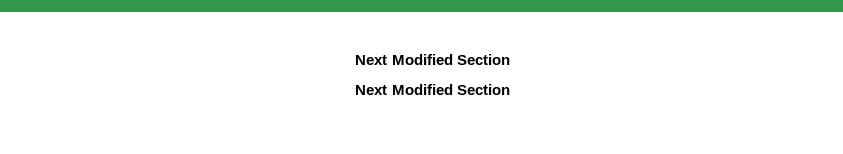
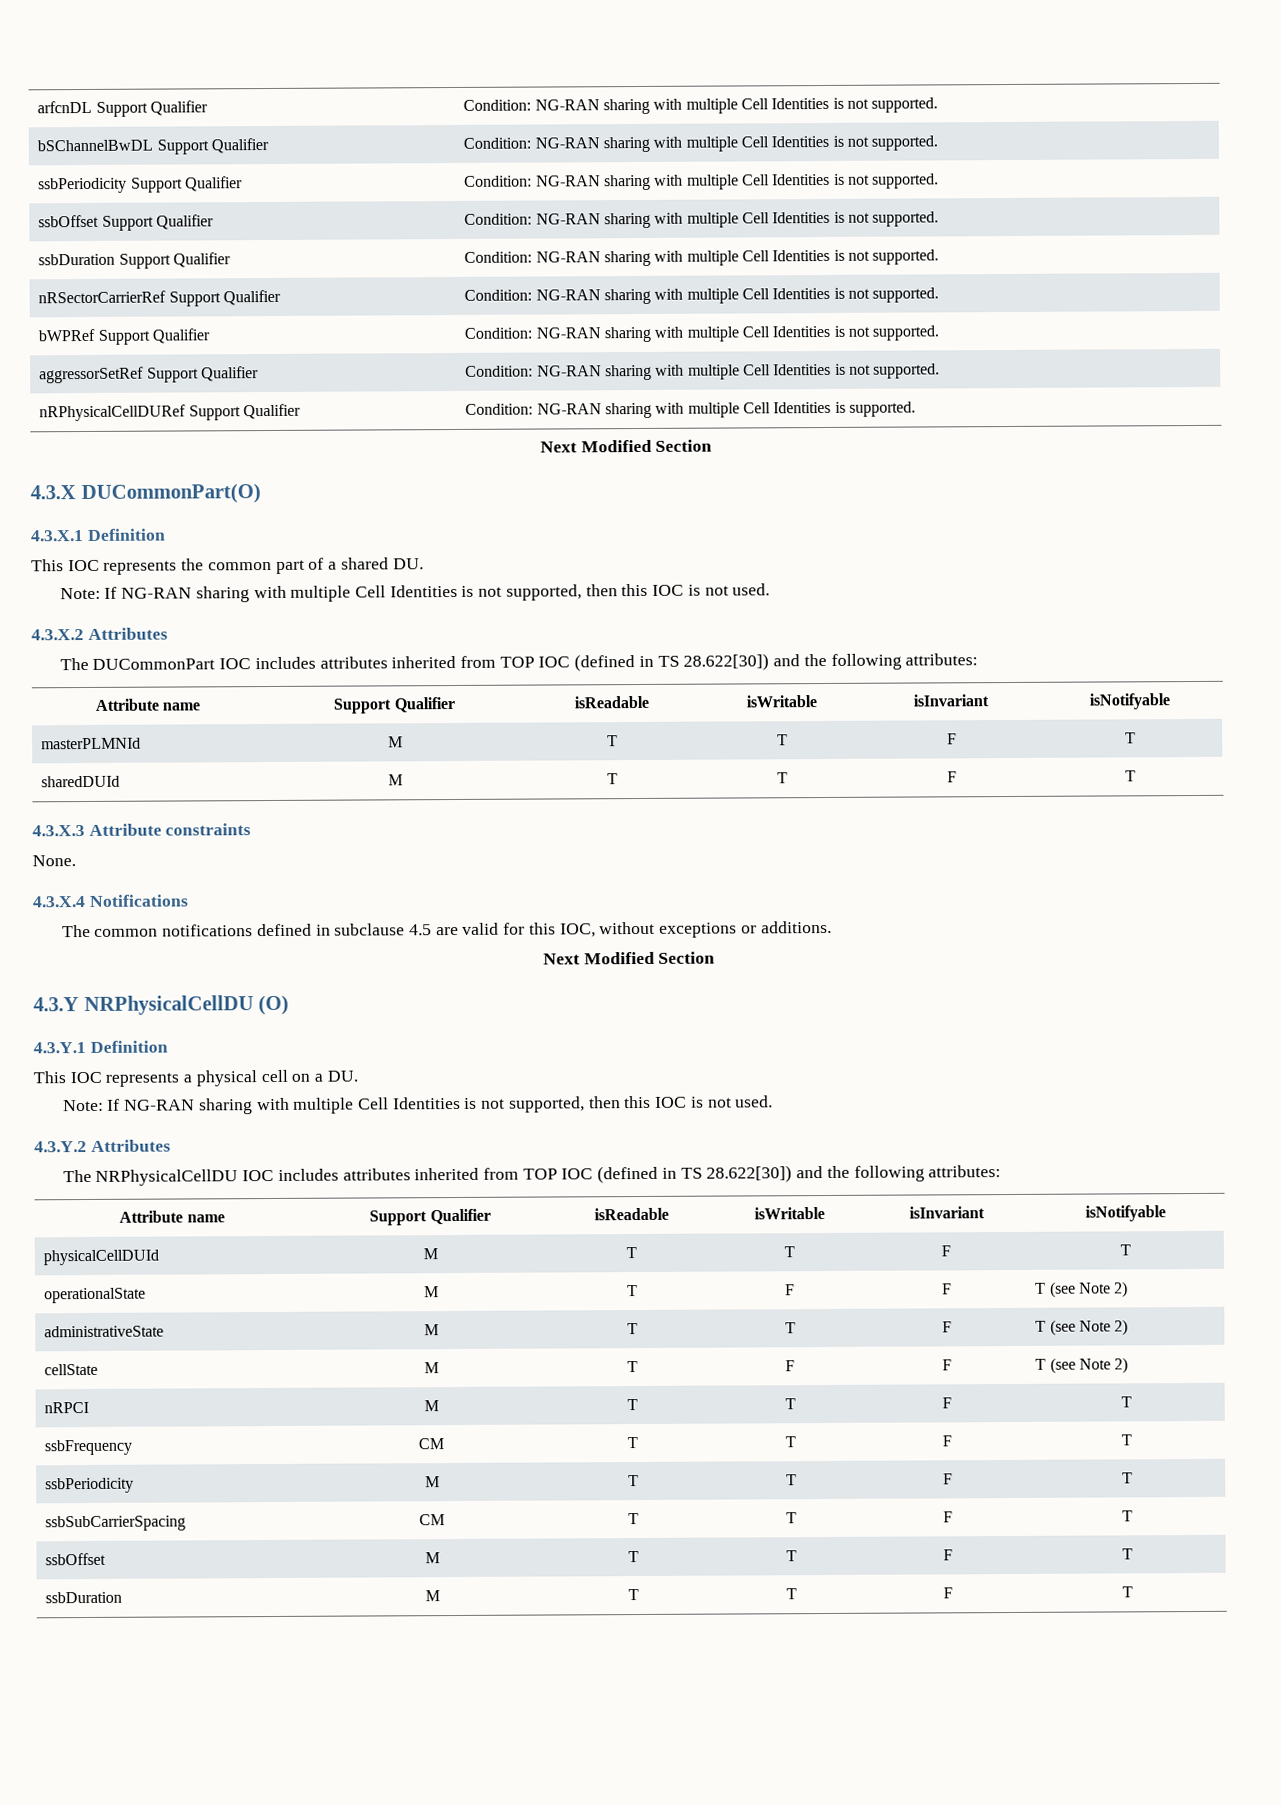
[355,54,510,65] [355,84,510,95] Next Modified Section // Next Modified Section -> [37,100,208,117] [463,97,939,115] [37,137,269,155] [463,135,939,153] [38,176,243,194] [464,173,940,191] [38,214,214,231] [464,211,940,229] [38,252,231,269] [464,249,940,267] [38,289,281,307] [464,287,940,305] [38,328,210,345] [464,325,940,343] [39,366,259,384] [465,363,941,381] [39,403,301,422] [465,401,916,419] [539,439,713,453] [30,483,261,505] [30,528,166,542] [31,557,424,575] [59,583,771,603] [31,627,168,641] [59,653,979,672] [94,698,201,711] [333,697,455,714] [574,695,649,709] [745,695,817,708] [913,694,989,707] [1089,693,1170,710] [41,737,142,750] [387,736,403,748] [607,735,618,747] [776,734,788,746] [946,733,957,745] [1125,732,1136,744] [41,775,121,788] [387,774,403,786] [607,773,618,785] [776,772,788,784] [946,771,957,783] [1125,770,1136,782] [32,823,252,837] [32,855,76,867] [32,894,189,908] [61,920,832,938] [542,951,716,965] [33,994,290,1016] [33,1040,168,1054] [33,1069,358,1087] [62,1095,774,1115] [34,1139,171,1153] [62,1165,1002,1186] [119,1210,225,1223] [369,1208,491,1226] [594,1207,669,1221] [753,1207,825,1220] [908,1206,985,1219] [1084,1205,1166,1222] [43,1249,160,1266] [422,1248,438,1260] [626,1247,637,1259] [783,1246,795,1258] [941,1245,951,1257] [1119,1244,1131,1256] [44,1287,147,1304] [423,1286,439,1298] [627,1285,638,1297] [785,1284,795,1296] [942,1283,952,1295] [1035,1281,1129,1298] [44,1325,165,1338] [423,1324,439,1336] [627,1323,638,1335] [784,1322,796,1334] [942,1321,952,1333] [1035,1319,1129,1336] [44,1363,99,1376] [423,1362,439,1374] [627,1361,638,1373] [785,1360,795,1372] [942,1359,952,1371] [1035,1357,1129,1374] [44,1401,90,1414] [423,1400,439,1412] [627,1399,638,1411] [784,1398,796,1410] [942,1397,952,1409] [1120,1396,1132,1408] [44,1439,133,1456] [418,1438,444,1450] [627,1437,638,1449] [784,1436,796,1448] [942,1435,952,1447] [1120,1434,1132,1446] [45,1477,135,1494] [424,1476,440,1488] [628,1475,639,1487] [785,1474,797,1486] [943,1473,953,1485] [1121,1472,1133,1484] [45,1515,187,1532] [419,1514,445,1526] [628,1513,639,1525] [785,1512,797,1524] [943,1511,953,1523] [1121,1510,1133,1522] [45,1552,107,1566] [424,1552,440,1564] [628,1551,639,1563] [785,1550,797,1562] [943,1549,953,1561] [1121,1548,1133,1560] [45,1591,123,1604] [424,1590,440,1602] [628,1589,639,1601] [785,1588,797,1600] [943,1587,953,1599] [1121,1586,1133,1598] arfcnDL Support Qualifier | Condition: NG-RAN sharing with multiple Cell Identities is not supported. // bSChannelBwDL Support Qualifier | Condition: NG-RAN sharing with multiple Cell Identities is not supported. // ssbPeriodicity Support Qualifier | Condition: NG-RAN sharing with multiple Cell Identities is not supported. // ssbOffset Support Qualifier | Condition: NG-RAN sharing with multiple Cell Identities is not supported. // ssbDuration Support Qualifier | Condition: NG-RAN sharing with multiple Cell Identities is not supported. // nRSectorCarrierRef Support Qualifier | Condition: NG-RAN sharing with multiple Cell Identities is not supported. // bWPRef Support Qualifier | Condition: NG-RAN sharing with multiple Cell Identities is not supported. // aggressorSetRef Support Qualifier | Condition: NG-RAN sharing with multiple Cell Identities is not supported. // nRPhysicalCellDURef Support Qualifier | Condition: NG-RAN sharing with multiple Cell Identities is supported. // Next Modified Section // 4.3.X DUCommonPart(O) // 4.3.X.1 Definition // This IOC represents the common part of a shared DU. // Note: If NG-RAN sharing with multiple Cell Identities is not supported, then this IOC is not used. // 4.3.X.2 Attributes // The DUCommonPart IOC includes attributes inherited from TOP IOC (defined in TS 28.622[30]) and the following attributes: // Attribute name | Support Qualifier | isReadable | isWritable | isInvariant | isNotifyable // masterPLMNId | M | T | T | F | T // sharedDUId | M | T | T | F | T // 4.3.X.3 Attribute constraints // None. // 4.3.X.4 Notifications // The common notifications defined in subclause 4.5 are valid for this IOC, without exceptions or additions. // Next Modified Section // 4.3.Y NRPhysicalCellDU (O) // 4.3.Y.1 Definition // This IOC represents a physical cell on a DU. // Note: If NG-RAN sharing with multiple Cell Identities is not supported, then this IOC is not used. // 4.3.Y.2 Attributes // The NRPhysicalCellDU IOC includes attributes inherited from TOP IOC (defined in TS 28.622[30]) and the following attributes: // Attribute name | Support Qualifier | isReadable | isWritable | isInvariant | isNotifyable // physicalCellDUId | M | T | T | F | T // operationalState | M | T | F | F | T (see Note 2) // administrativeState | M | T | T | F | T (see Note 2) // cellState | M | T | F | F | T (see Note 2) // nRPCI | M | T | T | F | T // ssbFrequency | CM | T | T | F | T // ssbPeriodicity | M | T | T | F | T // ssbSubCarrierSpacing | CM | T | T | F | T // ssbOffset | M | T | T | F | T // ssbDuration | M | T | T | F | T

